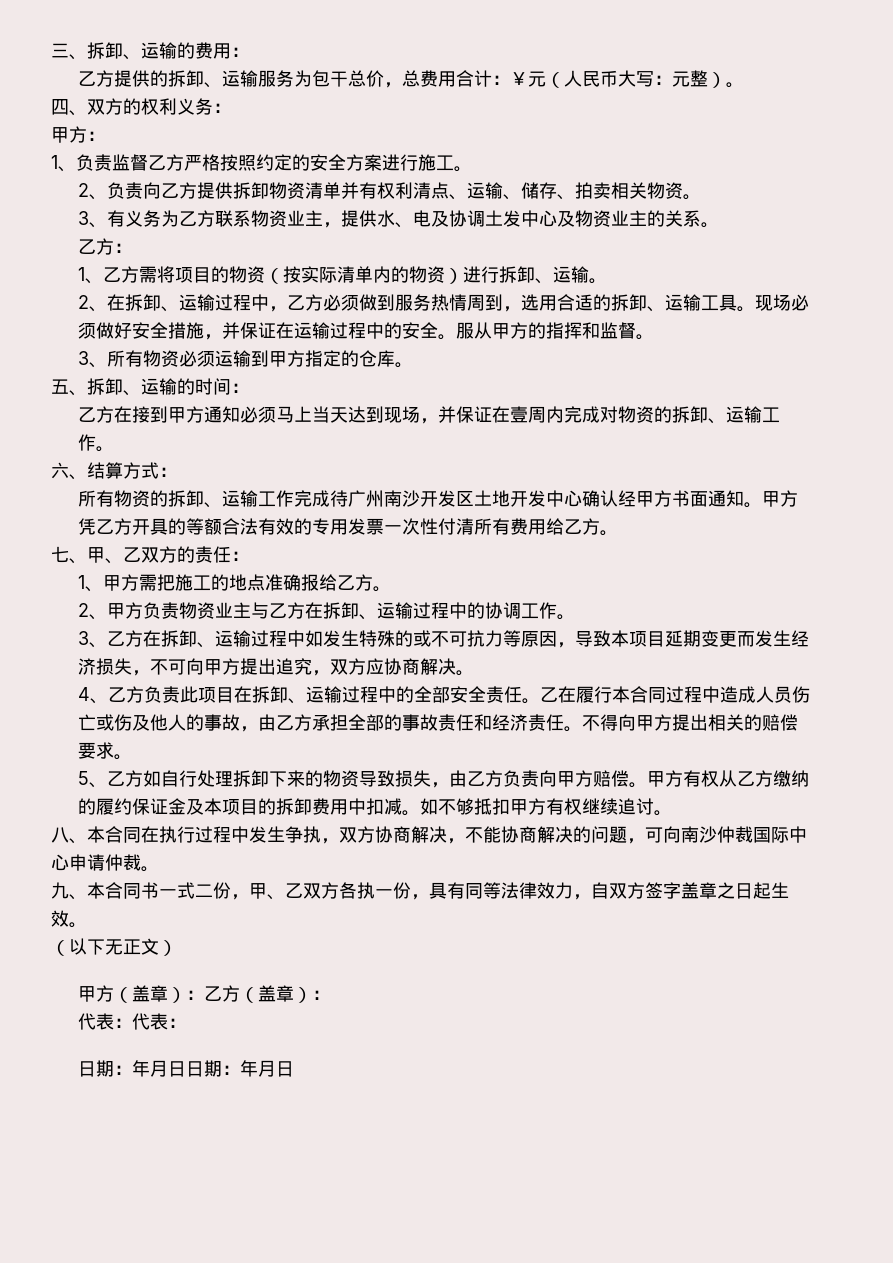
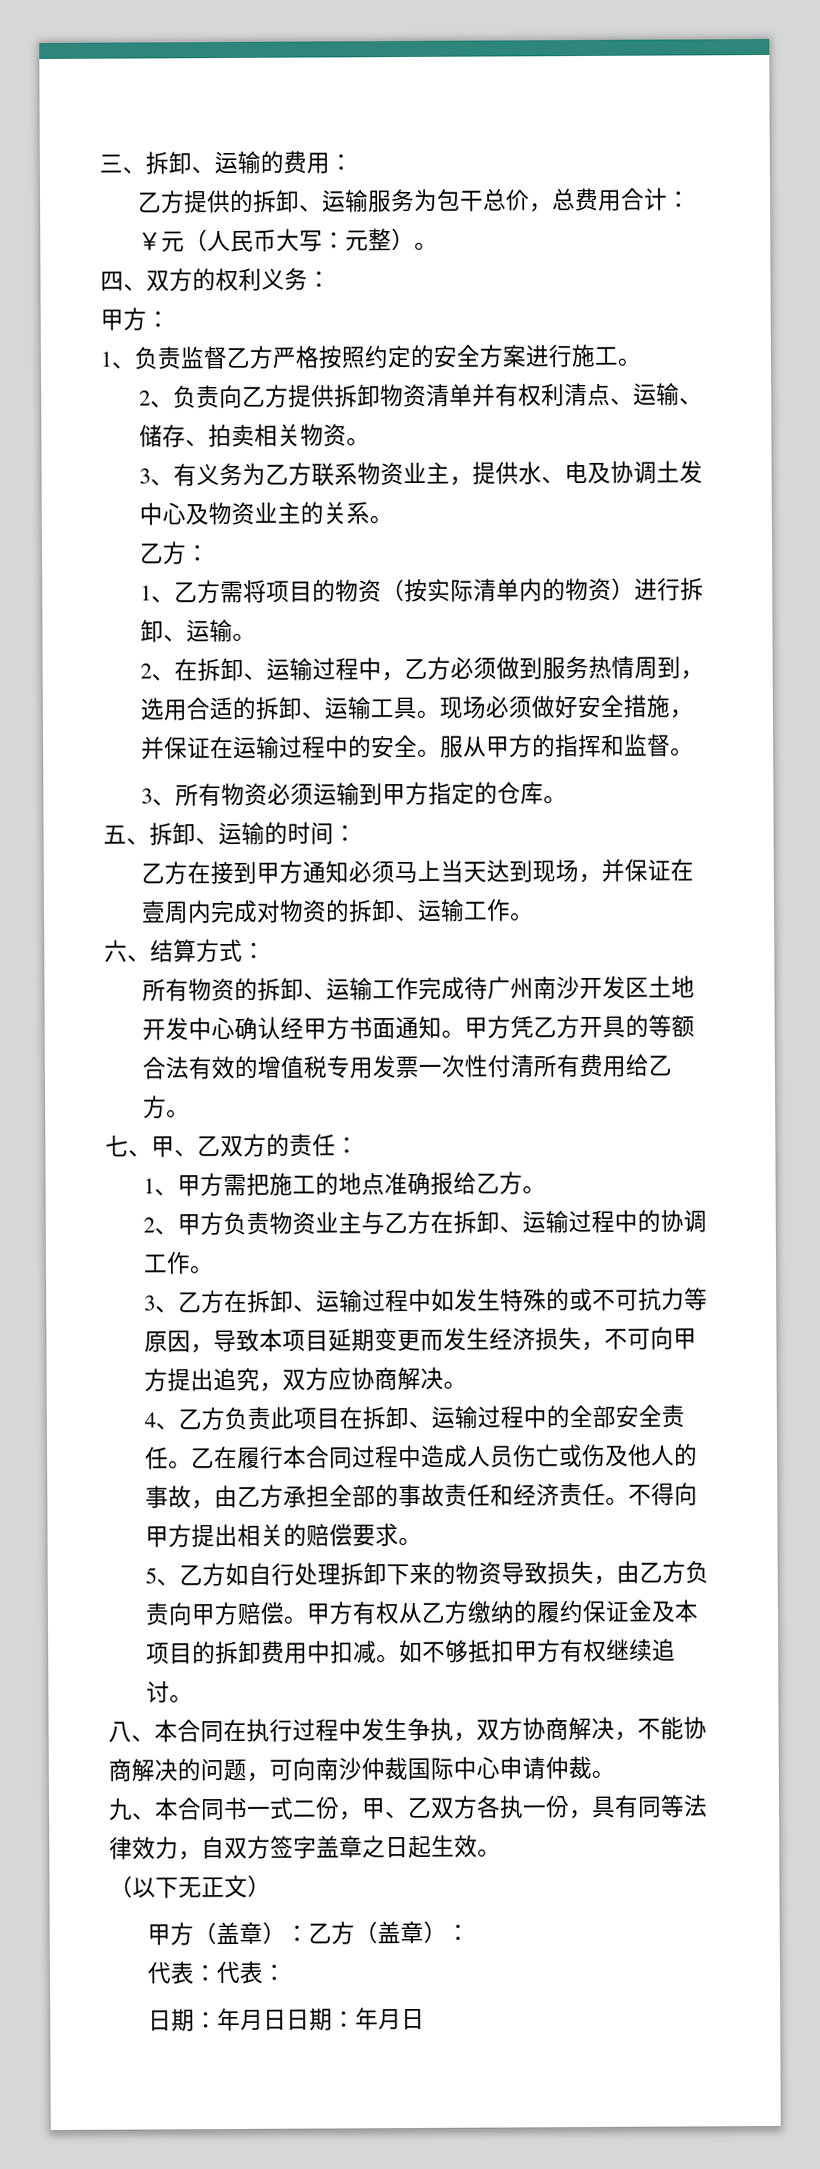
(312, 526) none -> [256,1055,327,1079] 增值税

